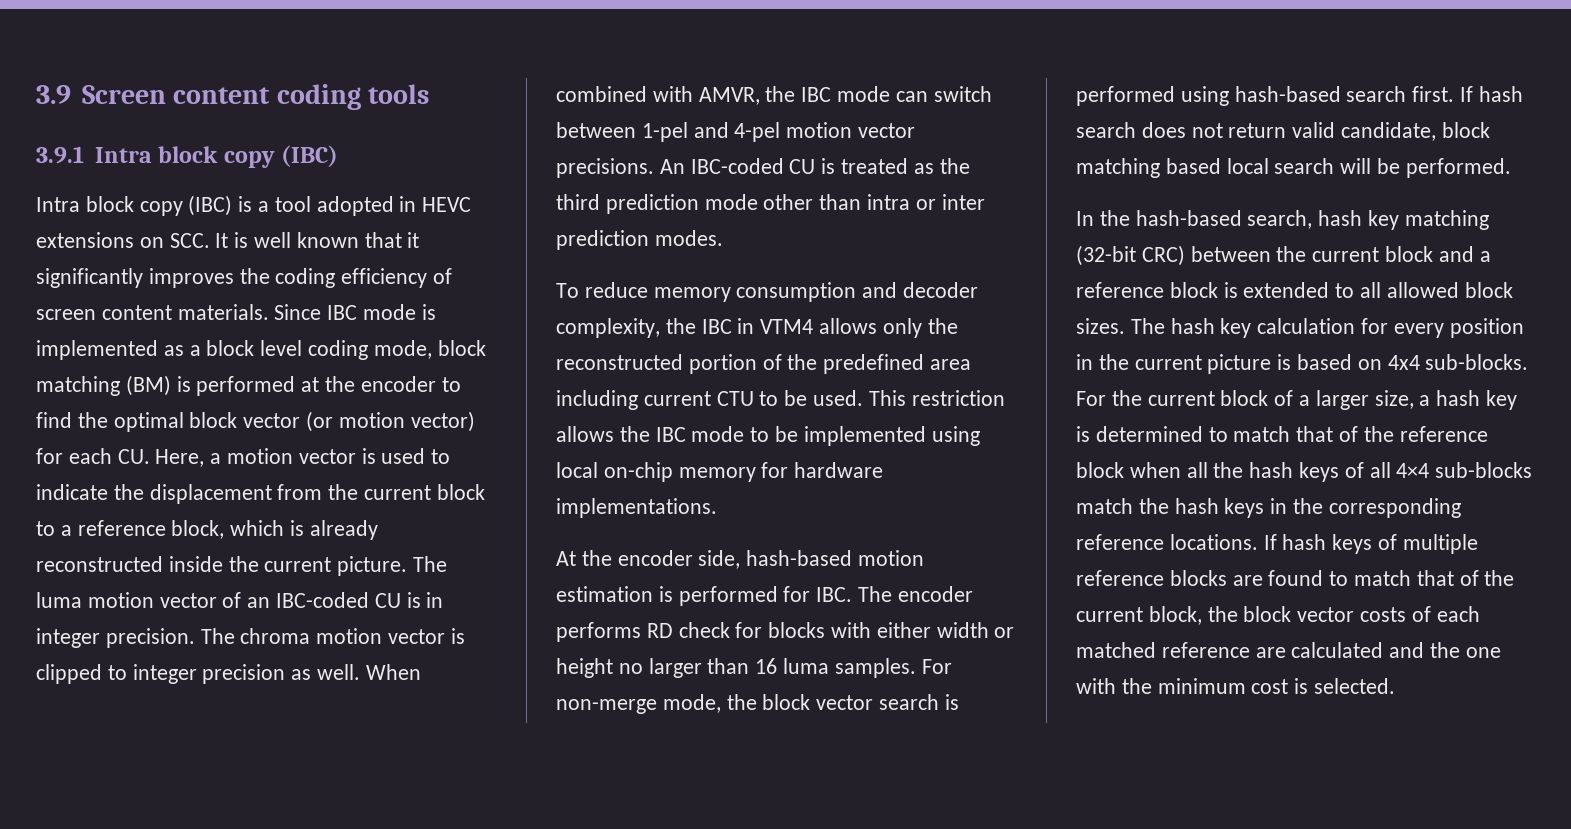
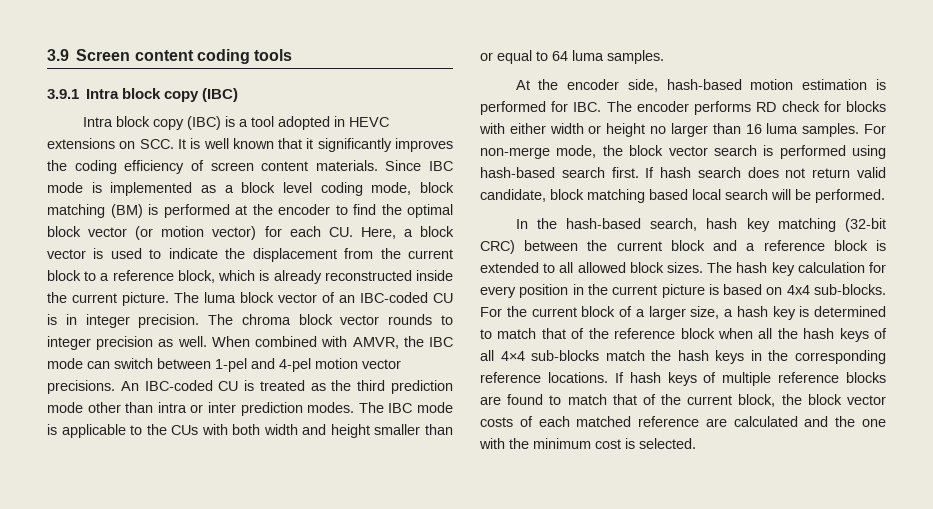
[227,448,294,464] motion -> [420,226,455,237] block
[87,592,154,608] motion -> [240,292,274,303] block
[316,628,465,644] [36,664,102,684] motion vector is clipped -> [298,314,433,325] block vector rounds
[556,282,979,302] [556,318,958,338] [556,354,972,374] [556,390,1005,410] [556,426,980,446] [556,462,884,482] [556,498,717,518] // To reduce memory consumption and decoder complexity, the IBC in VTM4 allows only the reconstructed portion of the predefined area including current CTU to be used. This restriction allows the IBC mode to be implemented using local on-chip memory for hardware implementations. -> [358,402,454,413] [47,424,453,438] [480,50,664,64] The IBC mode is applicable to the CUs with both width and height smaller than or equal to 64 luma samples.

